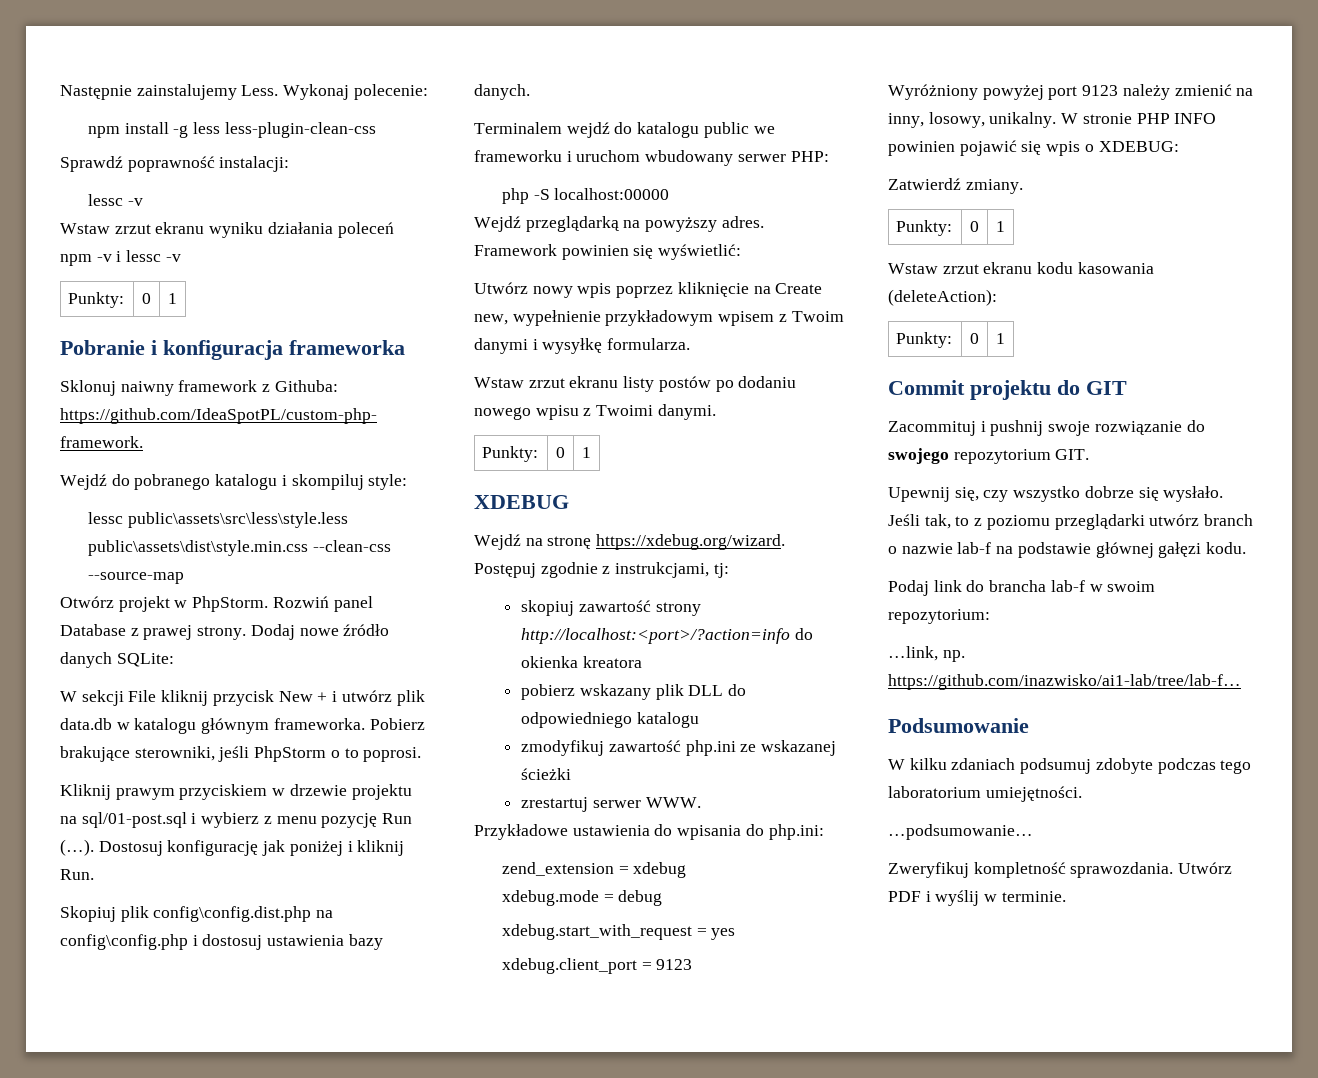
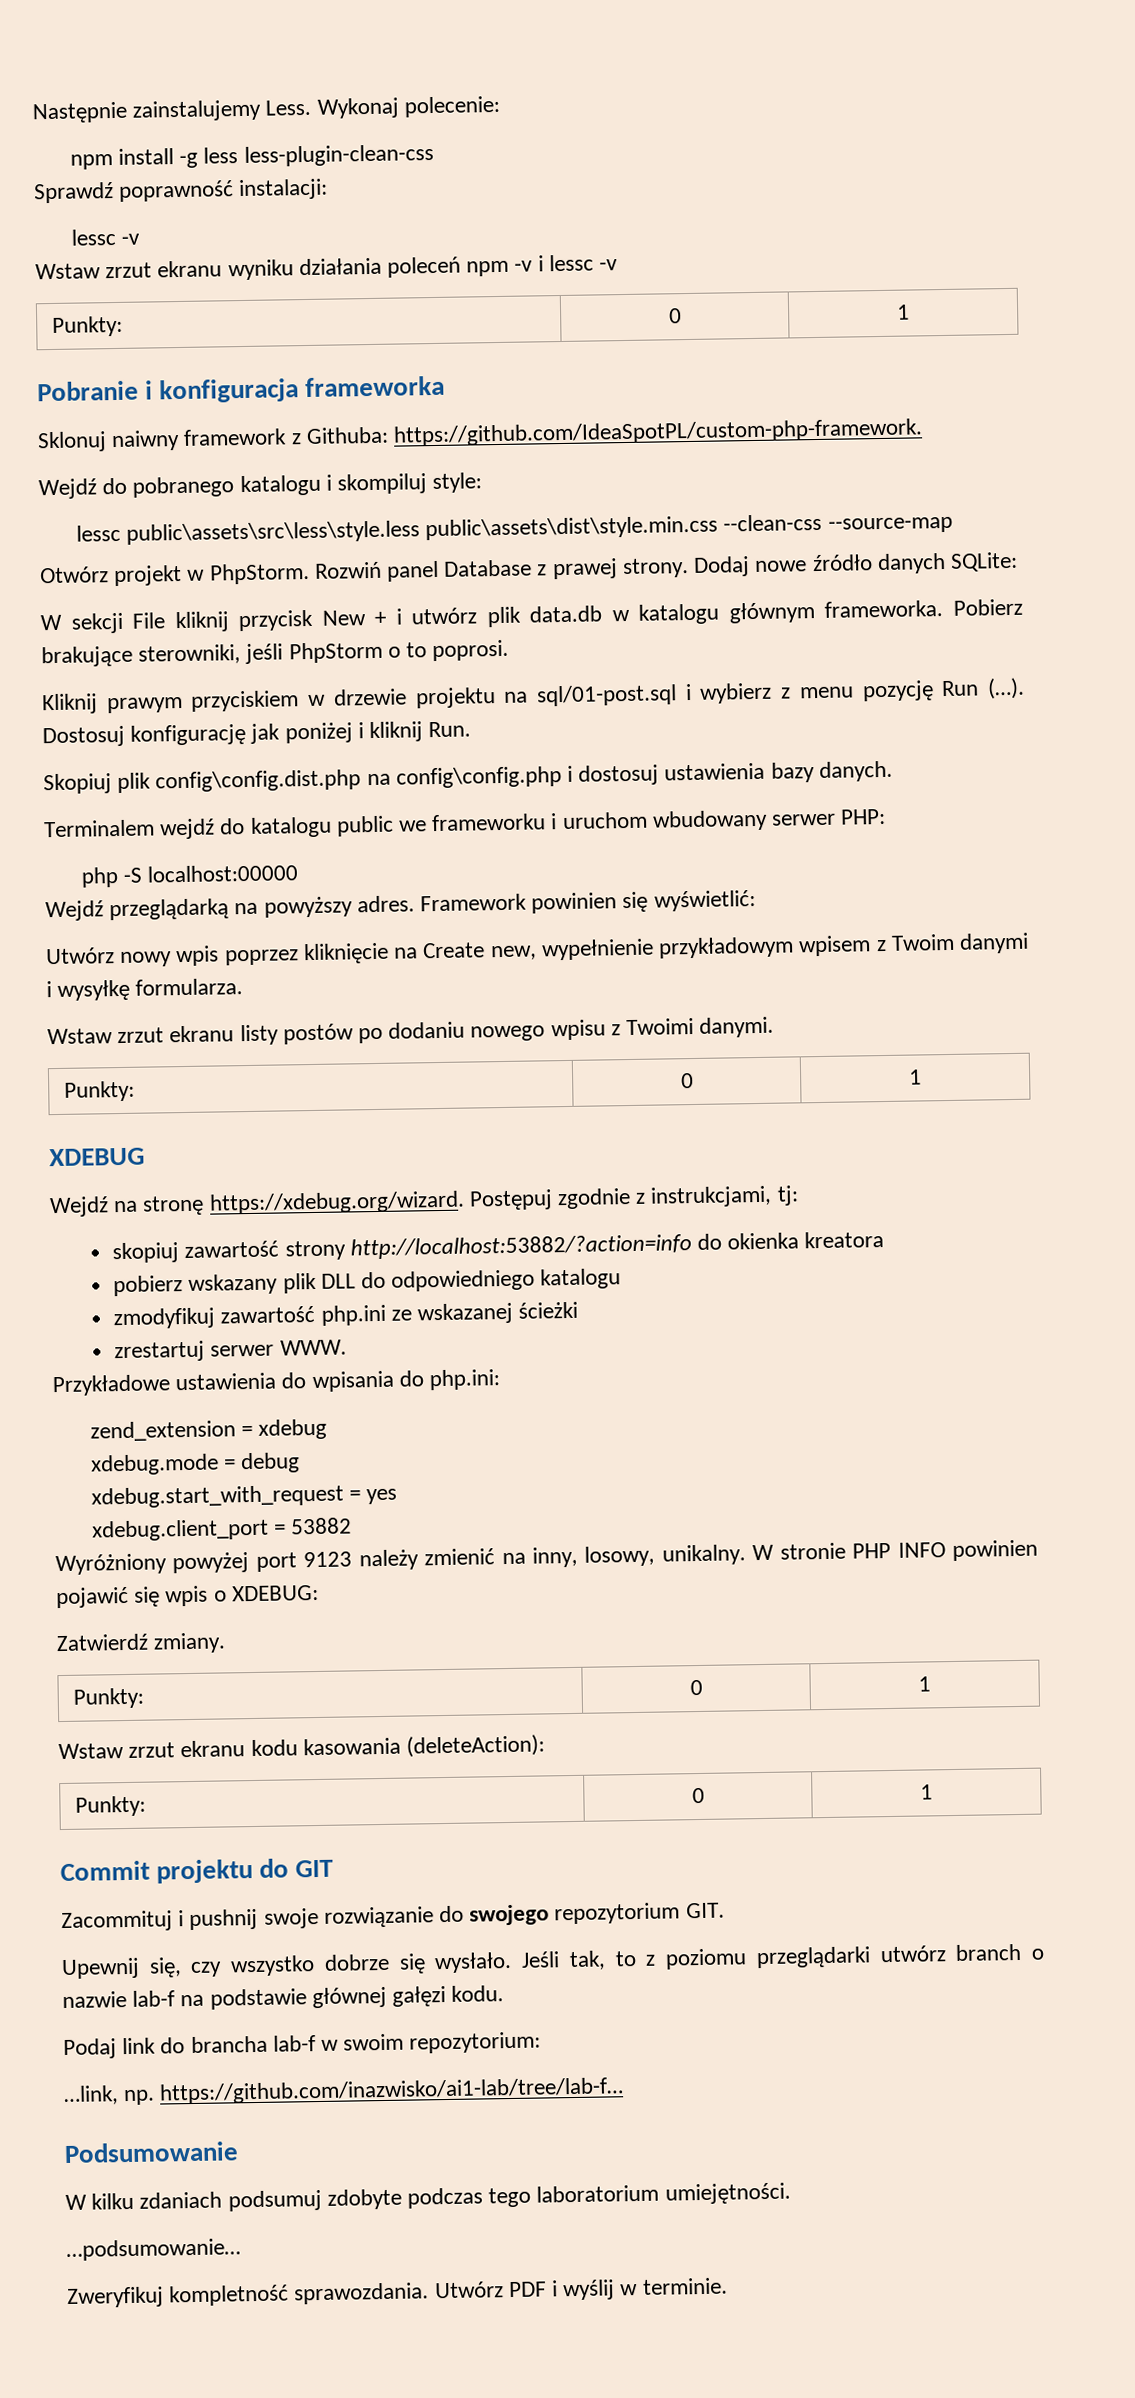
[521,628,791,644] http://localhost:<port>/?action=info -> [349,1234,692,1260] http://localhost:53882/?action=info
[656,959,693,970] 9123 -> [290,1517,353,1535] 53882

